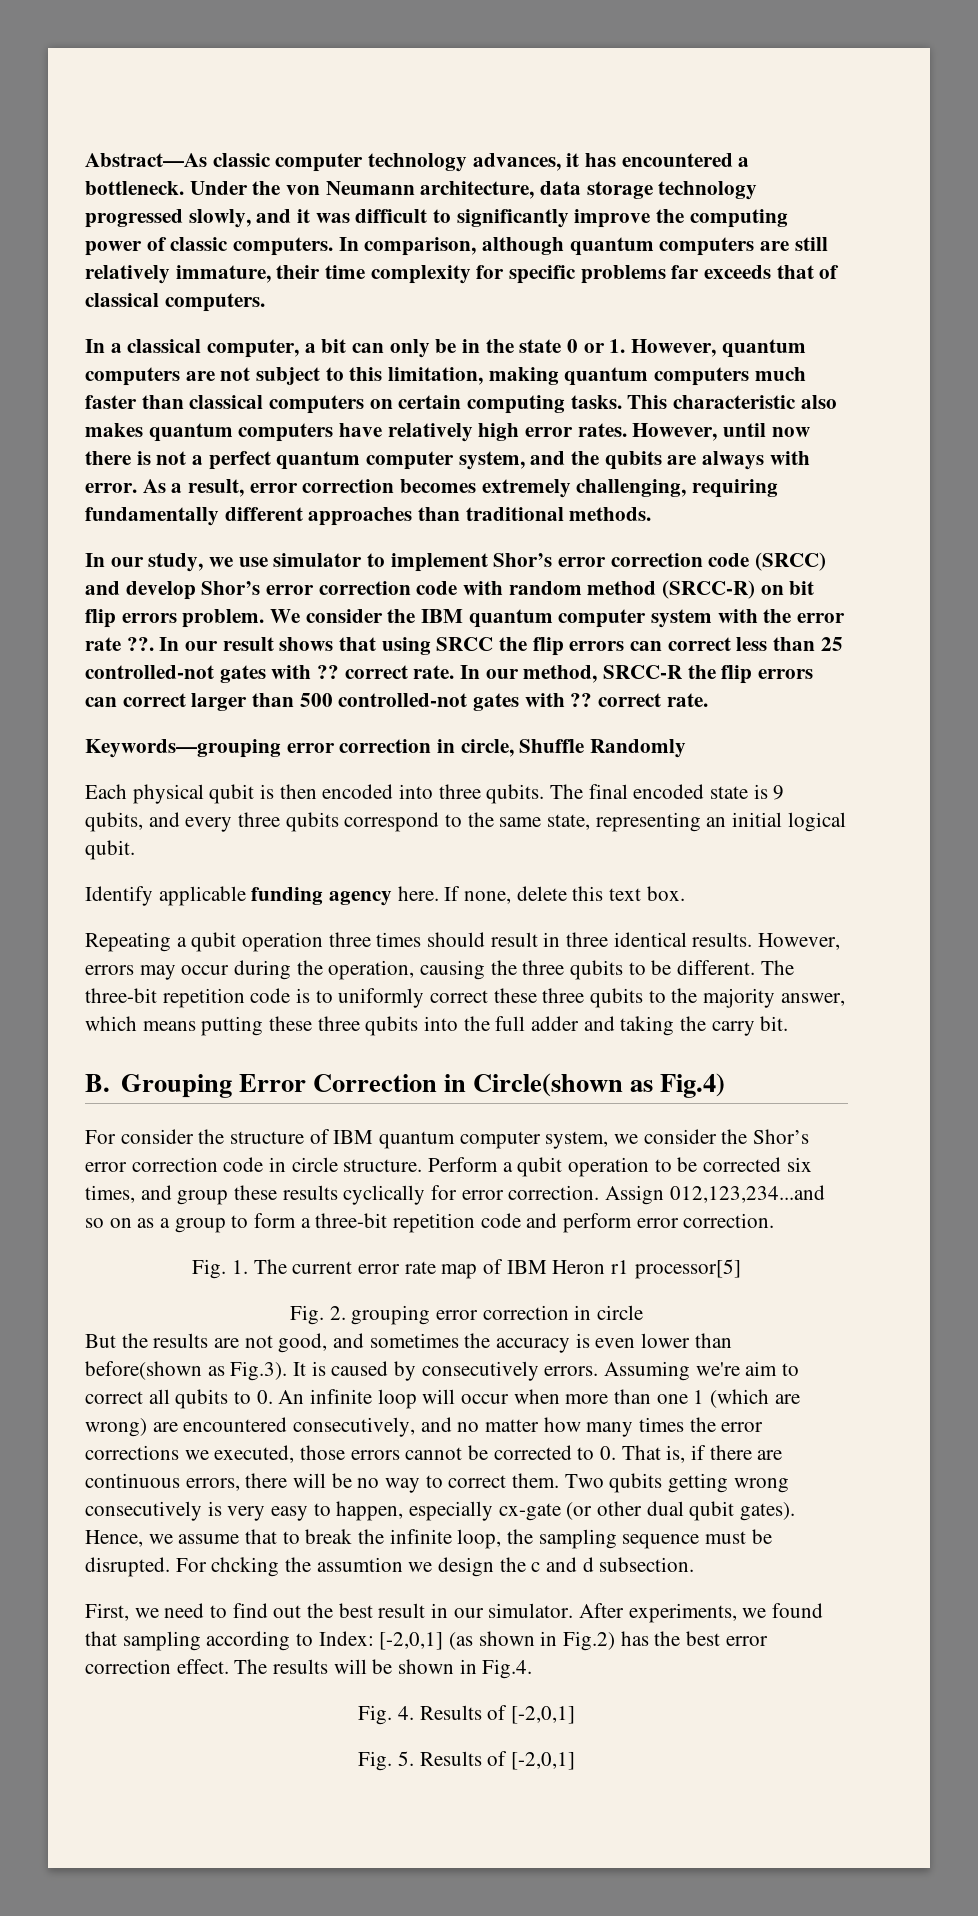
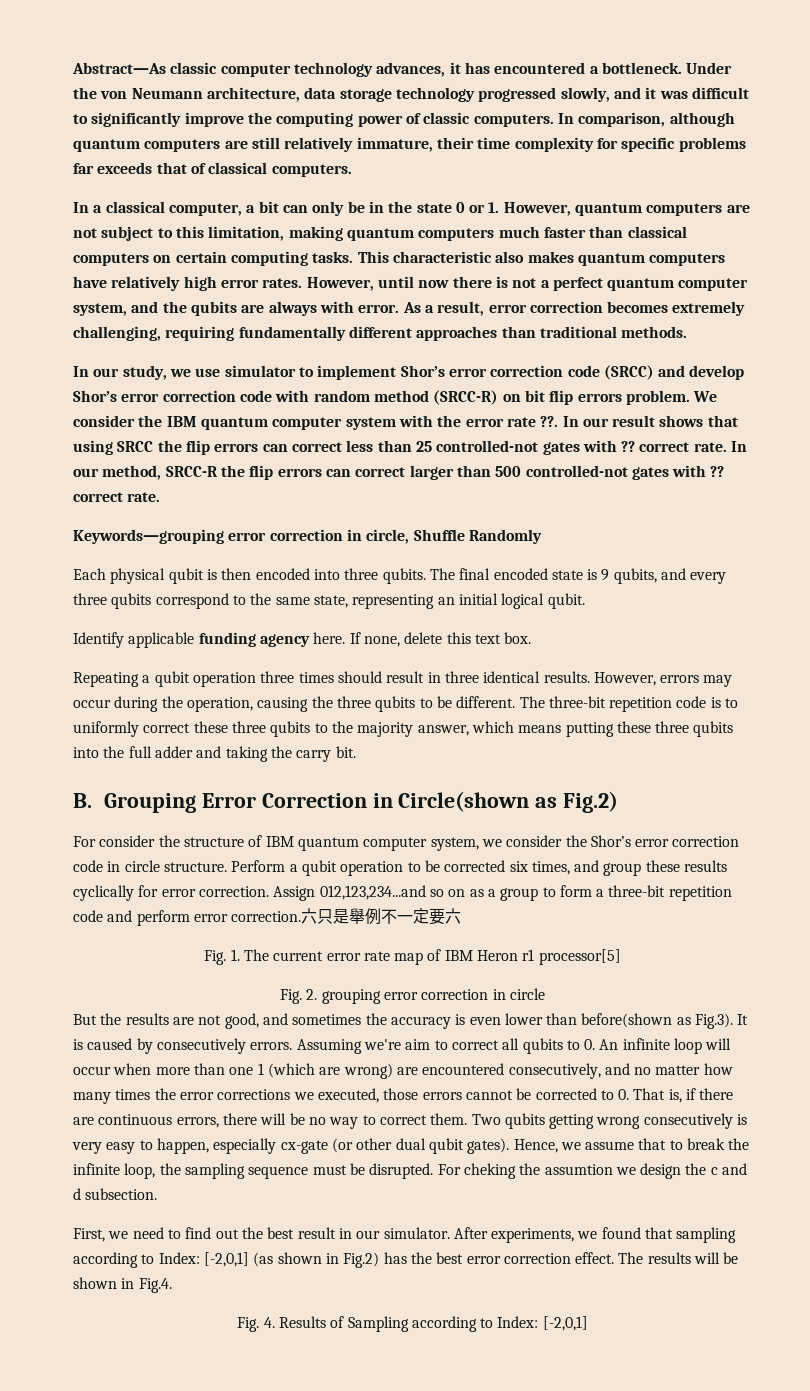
[660,1073,726,1098] Fig.4) -> [562,791,618,813] Fig.2)
(775, 1220) none -> [301,908,462,925] 六只是舉例不一定要六
[211,1557,280,1577] chcking -> [463,1163,516,1179] cheking
[510,1706,575,1724] [358,1751,508,1771] [-2,0,1] // Fig. 5. Results of -> [347,1316,539,1332] Sampling according to Index:

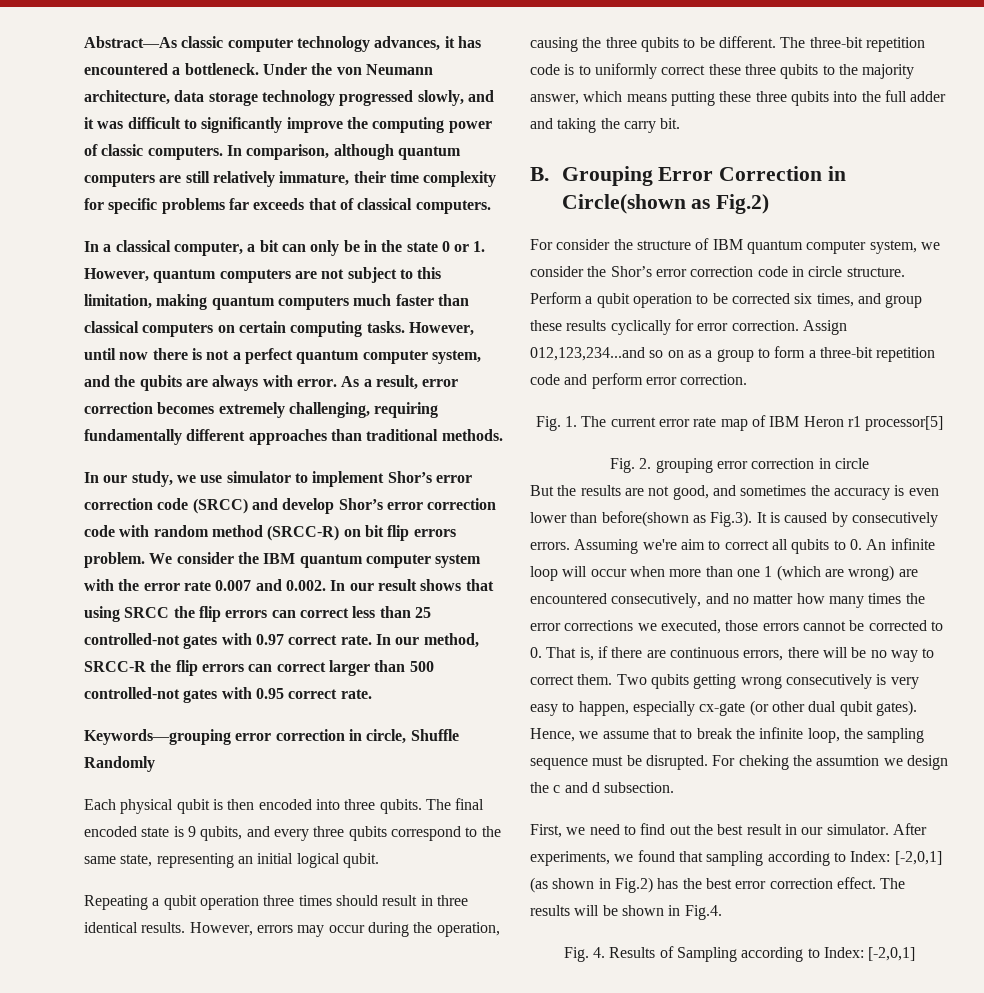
[357,251,726,266] [73,276,303,291] This characteristic also makes quantum computers have relatively high error rates. -> (405, 327) none
[540,416,559,427] ??. -> [215,579,326,591] 0.007 and 0.002.
[621,441,636,452] ?? -> [255,634,284,645] 0.97
[710,466,725,477] ?? -> [255,688,284,699] 0.95
[73,632,532,648] // Identify applicable funding agency here. If none, delete this text box. -> (379, 860) none
[301,908,462,925] 六只是舉例不一定要六 -> (748, 379) none

